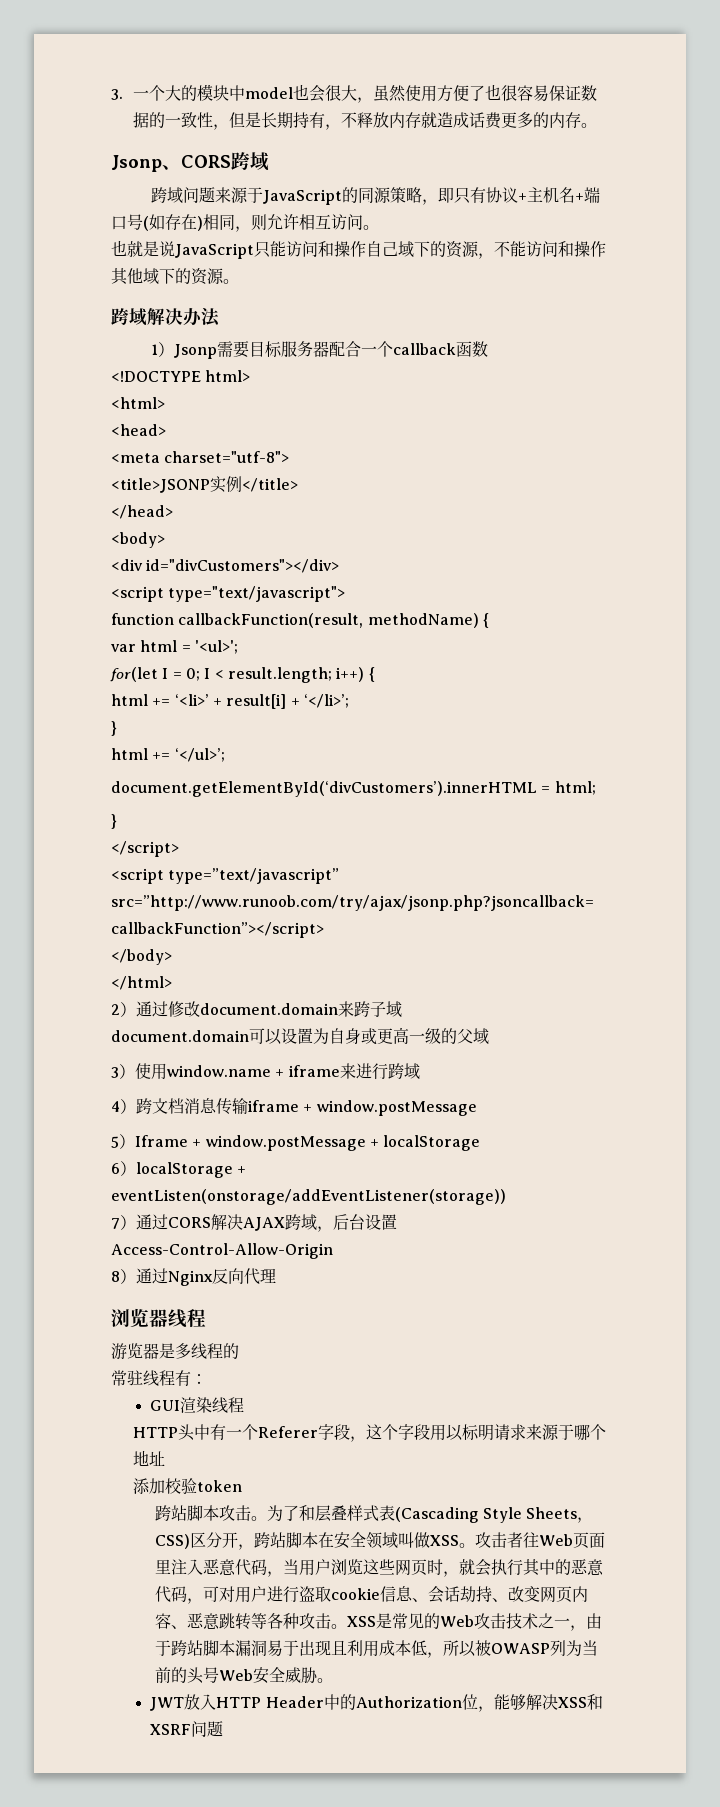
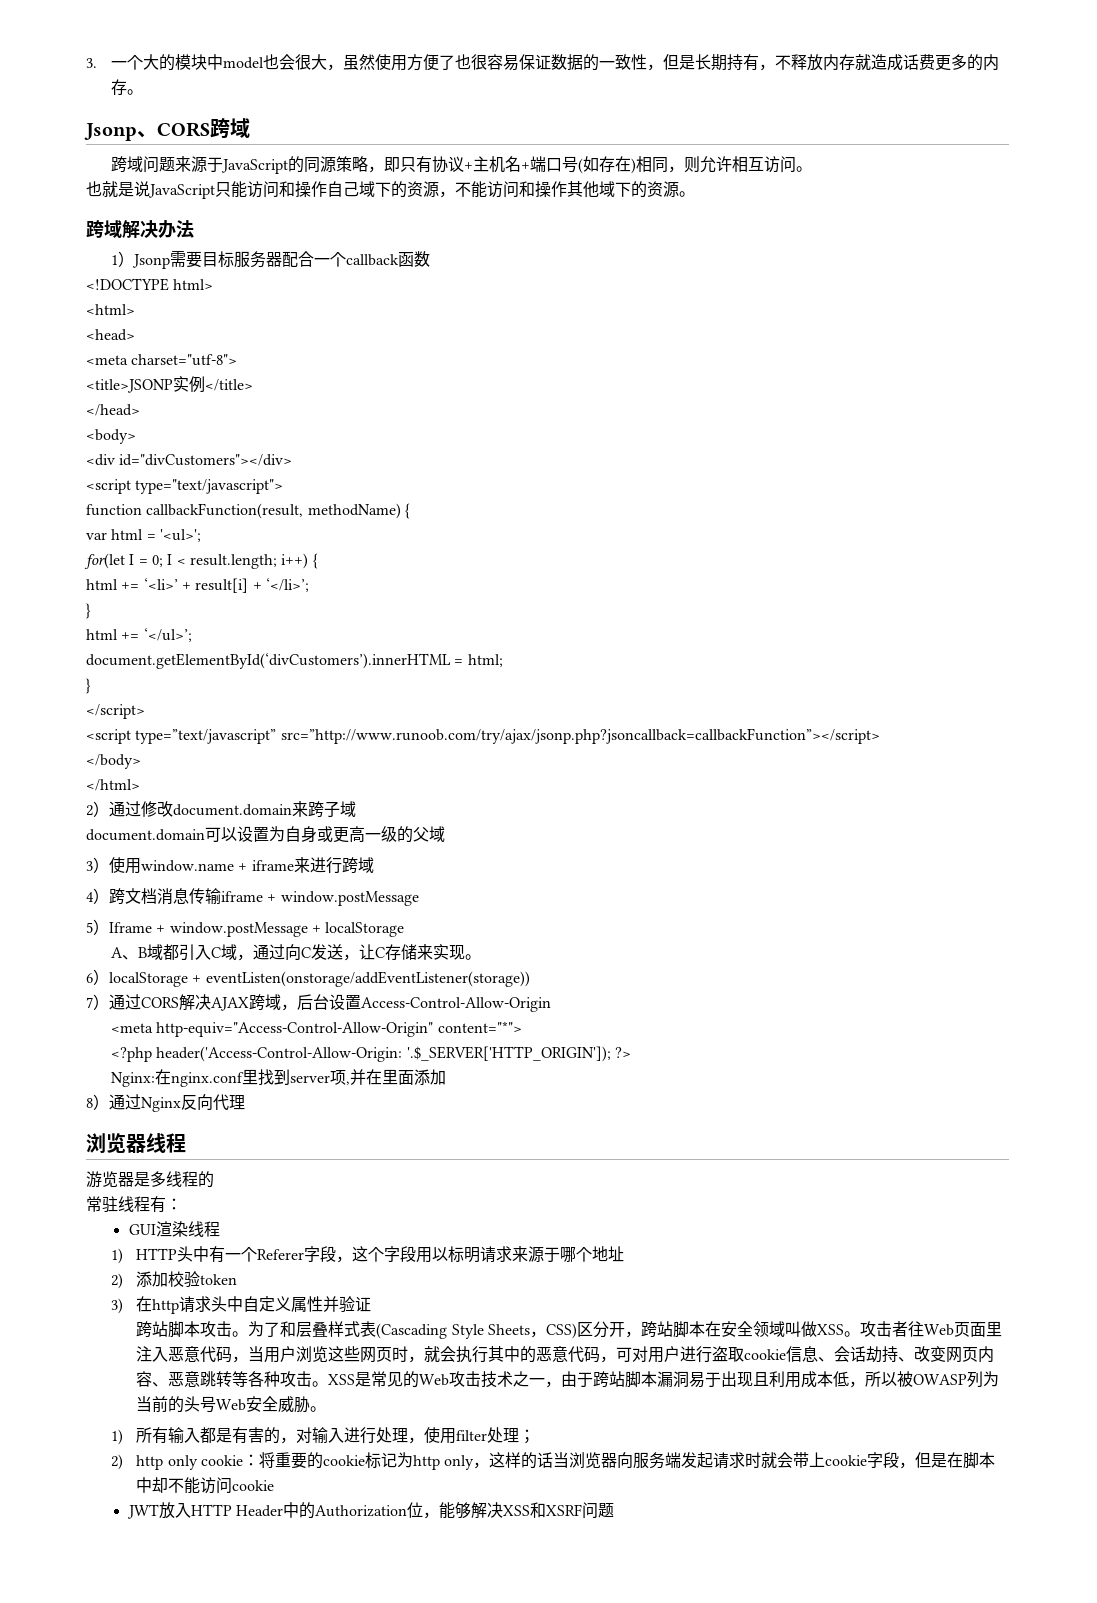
(481, 1143) none -> [111,944,482,961] // A、B域都引入C域，通过向C发送，让C存储来实现。
(333, 1251) none -> [111,1021,522,1037] [111,1046,632,1062] [111,1069,447,1087] // <meta http-equiv="Access-Control-Allow-Origin" content="*"> // <?php header('Access-Control-Allow-Origin: '.$_SERVER['HTTP_ORIGIN']); ?> // Nginx:在nginx.conf里找到server项,并在里面添加
(245, 1405) none -> [111,1248,124,1264] 1)
(165, 1458) none -> [111,1273,124,1289] 2)
(242, 1486) none -> [111,1296,372,1314] // 3)在http请求头中自定义属性并验证
(333, 1680) none -> [111,1427,536,1445] [111,1452,996,1470] [136,1477,275,1494] // 1)所有输入都是有害的，对输入进行处理，使用filter处理； // 2) http only cookie：将重要的cookie标记为http only，这样的话当浏览器向服务端发起请求时就会带上cookie字段，但是在脚本中却不能访问cookie

